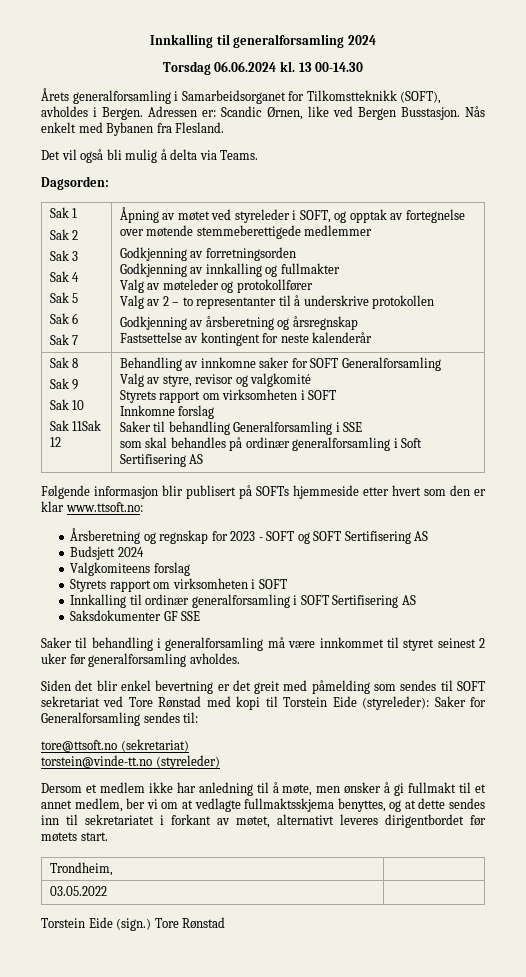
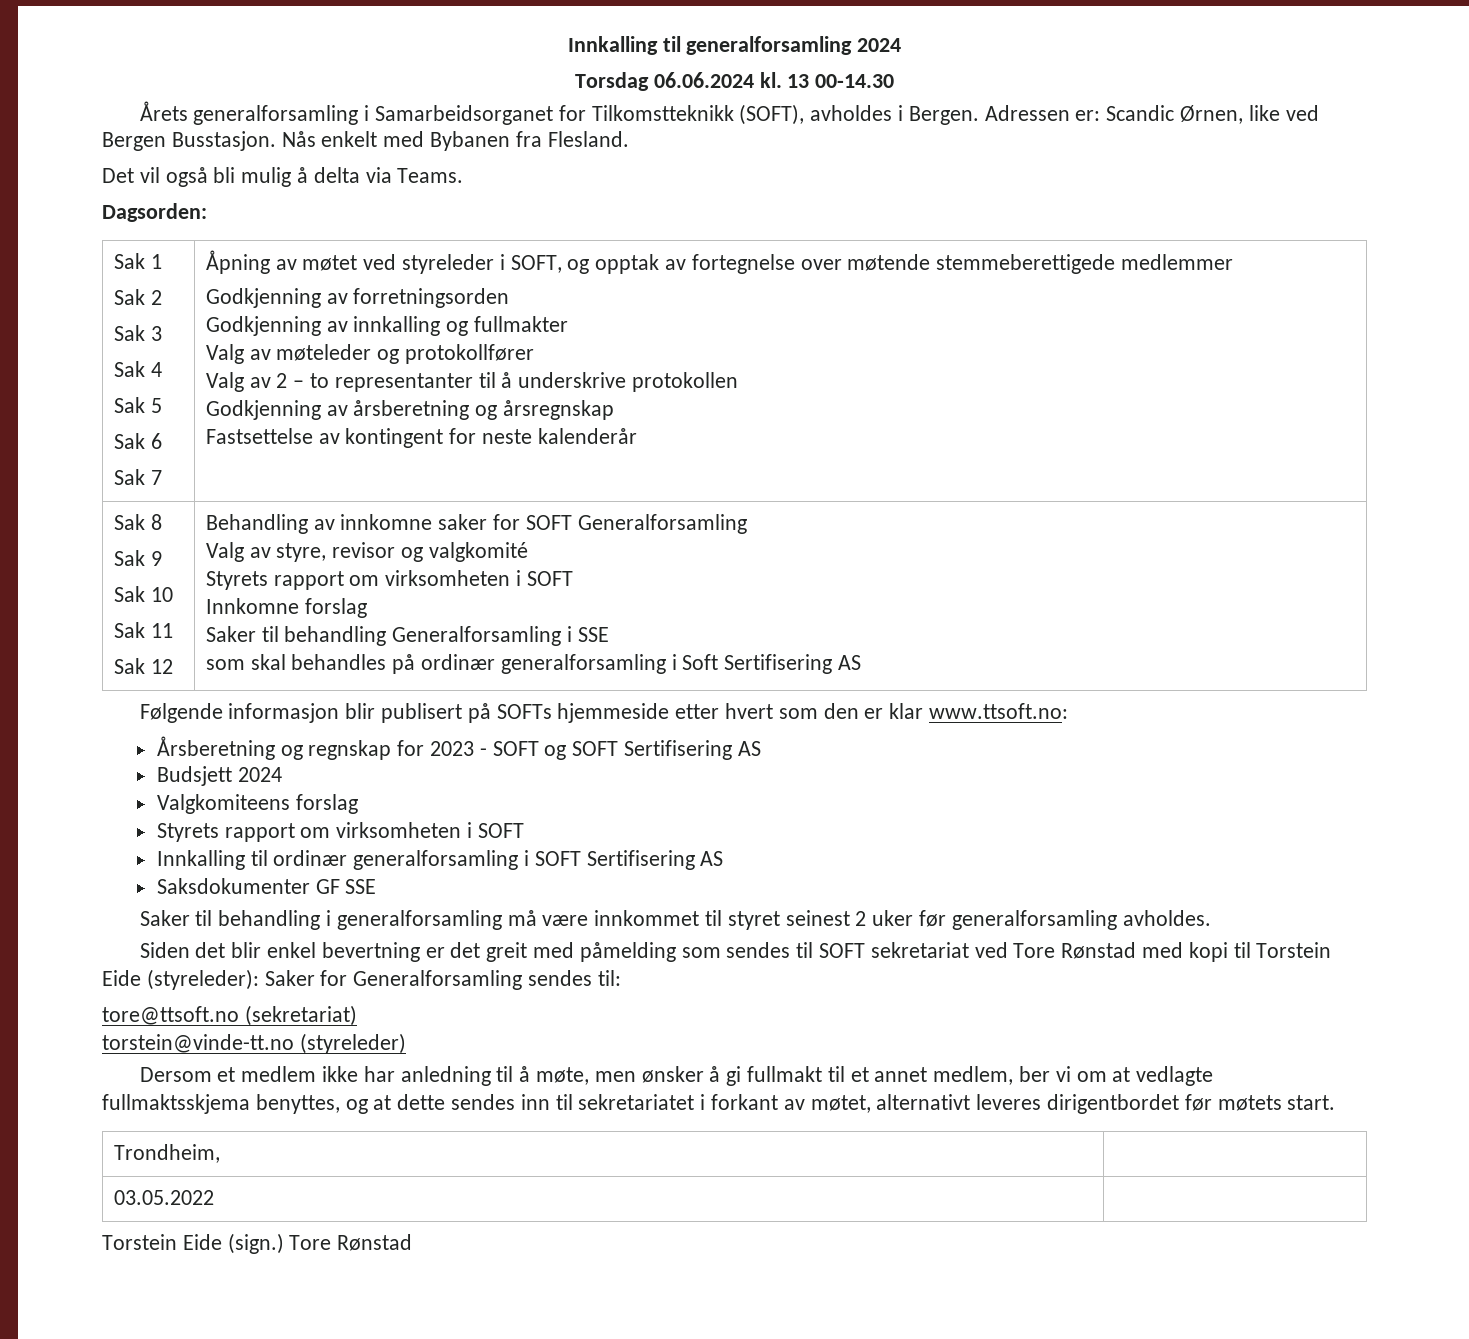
[72,420,102,431] 11Sak -> [150,623,173,638] [113,658,145,674] 11 // Sak

